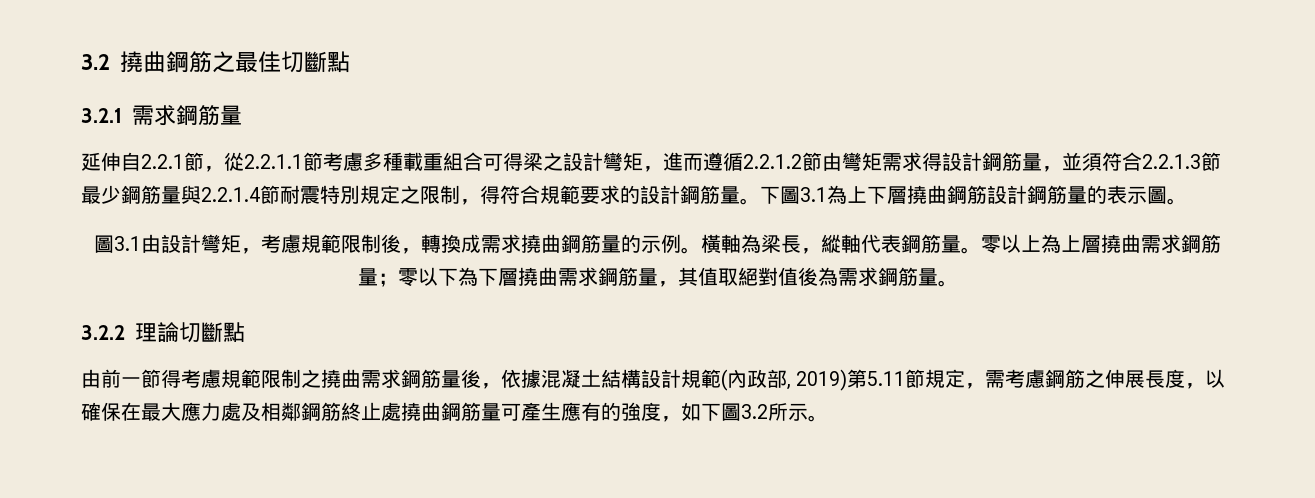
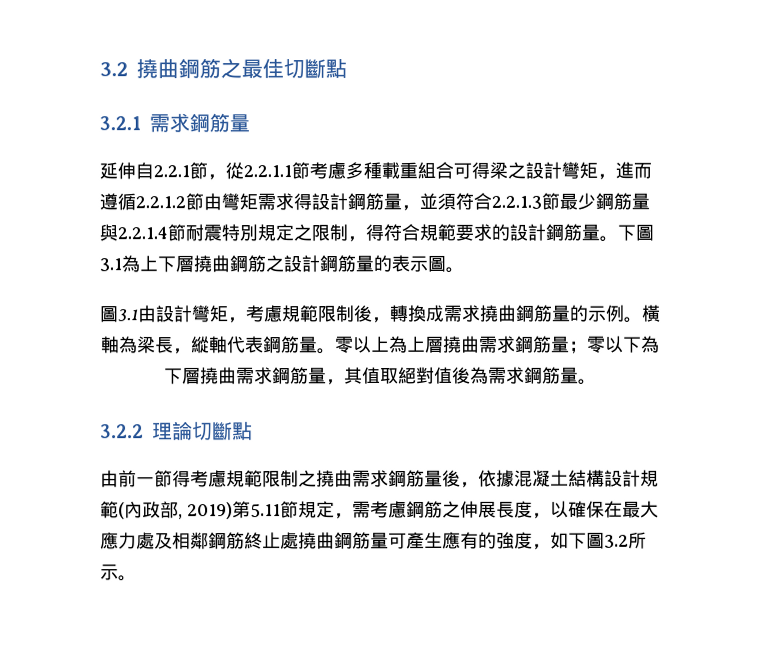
(987, 194) none -> [265,255,284,273] 之

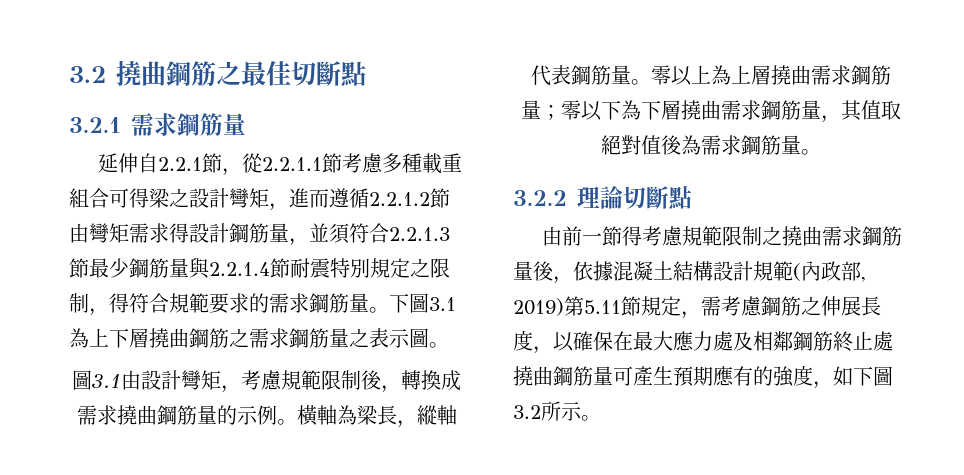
[509,223,546,241] 設計 -> [269,293,309,313] 需求
[283,254,392,273] 設計鋼筋量的 -> [249,328,369,348] 需求鋼筋量之
(443, 539) none -> [673,366,713,387] 預期

